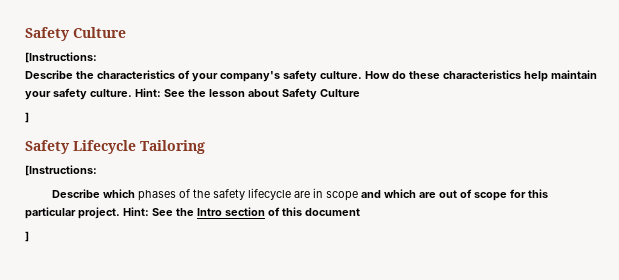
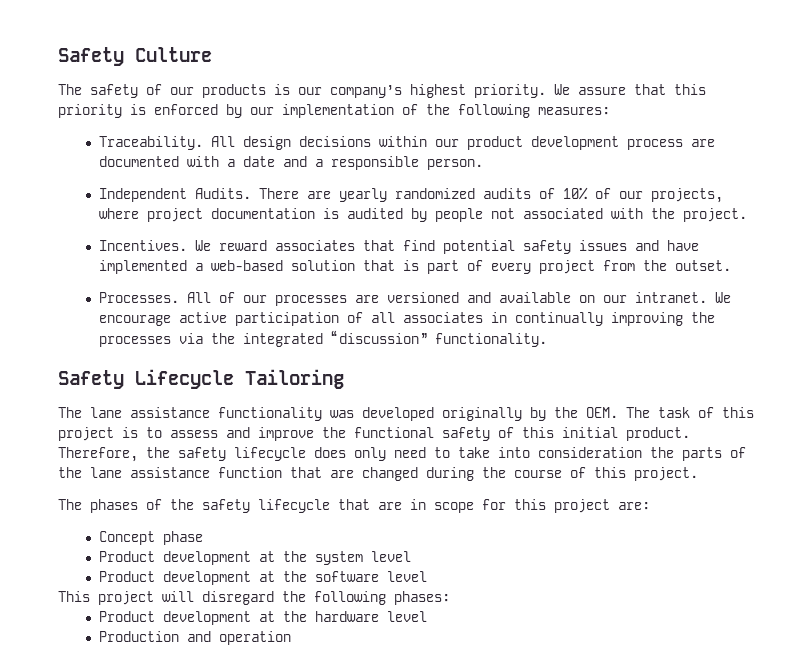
[25,27,126,41] [25,52,97,63] [25,70,597,82] [25,88,360,100] [25,112,29,123] [25,140,205,154] [25,165,97,176] [52,189,136,198] Safety Culture // [Instructions: // Describe the characteristics of your company's safety culture. How do these characteristics help maintain your safety culture. Hint: See the lesson about Safety Culture // ] // Safety Lifecycle Tailoring // [Instructions: // Describe which -> [58,47,212,66] [58,84,706,98] [58,104,610,118] [98,136,715,150] [98,156,483,170] [98,187,723,203] [98,208,747,222] [98,240,699,254] [98,260,731,274] [98,292,731,306] [98,312,715,326] [98,330,547,347] [58,369,344,389] [58,407,754,421] [58,427,690,441] [58,447,746,462] [58,467,698,481] [58,499,82,510] Safety Culture // The safety of our products is our company’s highest priority. We assure that this priority is enforced by our implementation of the following measures: // Traceability. All design decisions within our product development process are documented with a date and a responsible person. // Independent Audits. There are yearly randomized audits of 10% of our projects, where project documentation is audited by people not associated with the project. // Incentives. We reward associates that find potential safety issues and have implemented a web-based solution that is part of every project from the outset. // Processes. All of our processes are versioned and available on our intranet. We encourage active participation of all associates in continually improving the processes via the integrated “discussion” functionality. // Safety Lifecycle Tailoring // The lane assistance functionality was developed originally by the OEM. The task of this project is to assess and improve the functional safety of this initial product. Therefore, the safety lifecycle does only need to take into consideration the parts of the lane assistance function that are changed during the course of this project. // The
(292, 194) none -> [338,499,370,510] that
[361,189,549,201] [25,207,360,219] [25,231,29,242] and which are out of scope for this particular project. Hint: See the Intro section of this document // ] -> [482,499,650,513] [98,531,203,545] [98,551,411,565] [98,571,427,585] [58,591,450,605] [98,611,427,625] [98,631,291,645] for this project are: // Concept phase // Product development at the system level // Product development at the software level // This project will disregard the following phases: // Product development at the hardware level // Production and operation

